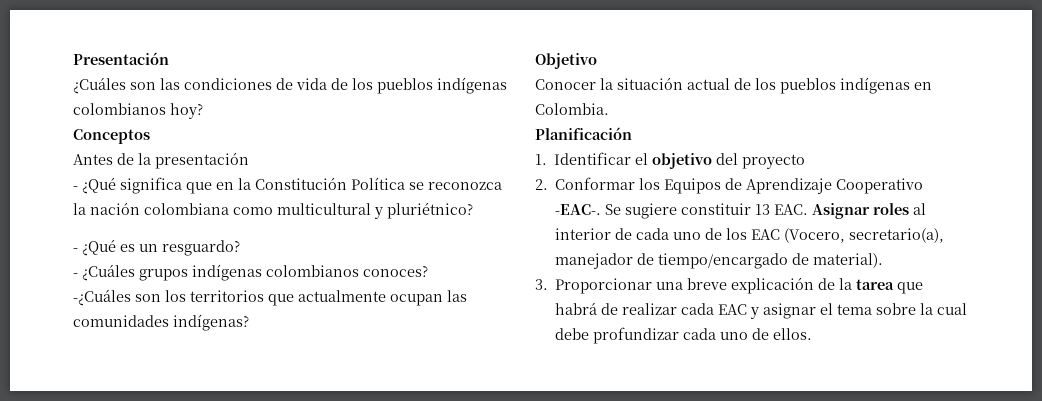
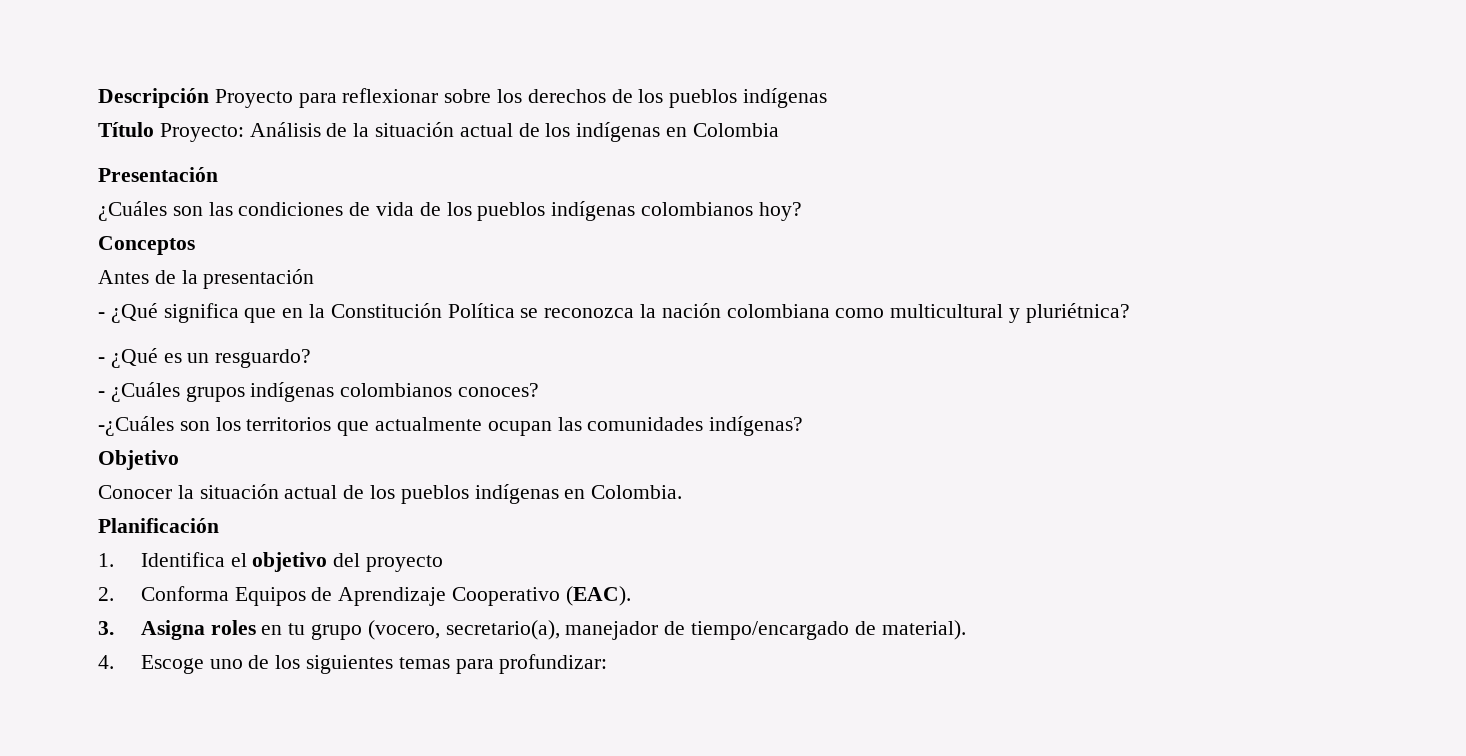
(73, 58) none -> [98,88,828,108] [98,122,779,142] Descripción Proyecto para reflexionar sobre los derechos de los pueblos indígenas // Título Proyecto: Análisis de la situación actual de los indígenas en Colombia //
[387,202,473,219] pluriétnico? -> [1025,303,1130,323] pluriétnica?
[554,152,632,165] Identificar -> [140,552,225,567] Identifica
[555,177,661,190] Conformar los -> [140,586,229,601] Conforma
[555,203,927,219] [555,228,846,243] -EAC-. Se sugiere constituir 13 EAC. Asignar roles al interior de cada uno de los EAC (Vocero, -> [565,586,631,606] [98,620,440,640] (EAC). // 3. Asigna roles en tu grupo (vocero,
[535,277,924,294] [555,302,968,319] [555,327,813,344] 3. Proporcionar una breve explicación de la tarea que habrá de realizar cada EAC y asignar el tema sobre la cual debe profundizar cada uno de ellos. -> [98,654,608,674] 4. Escoge uno de los siguientes temas para profundizar:

